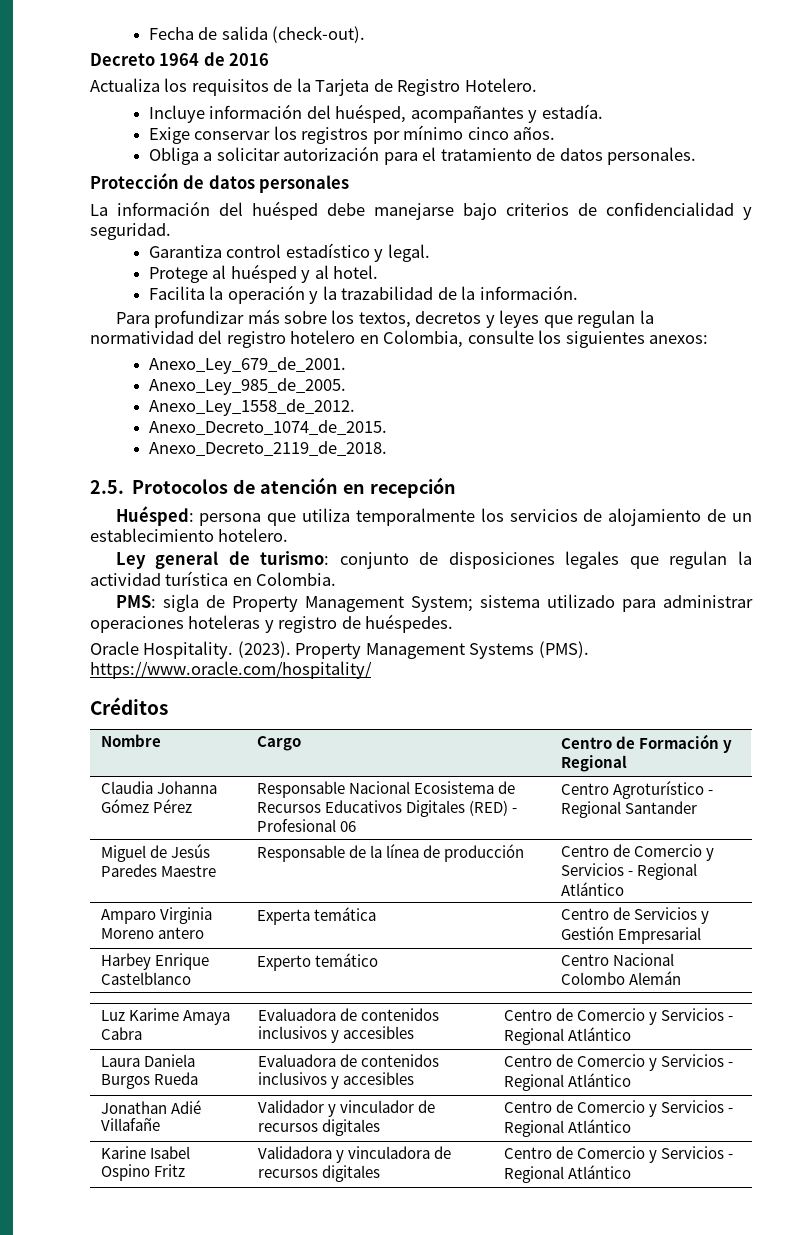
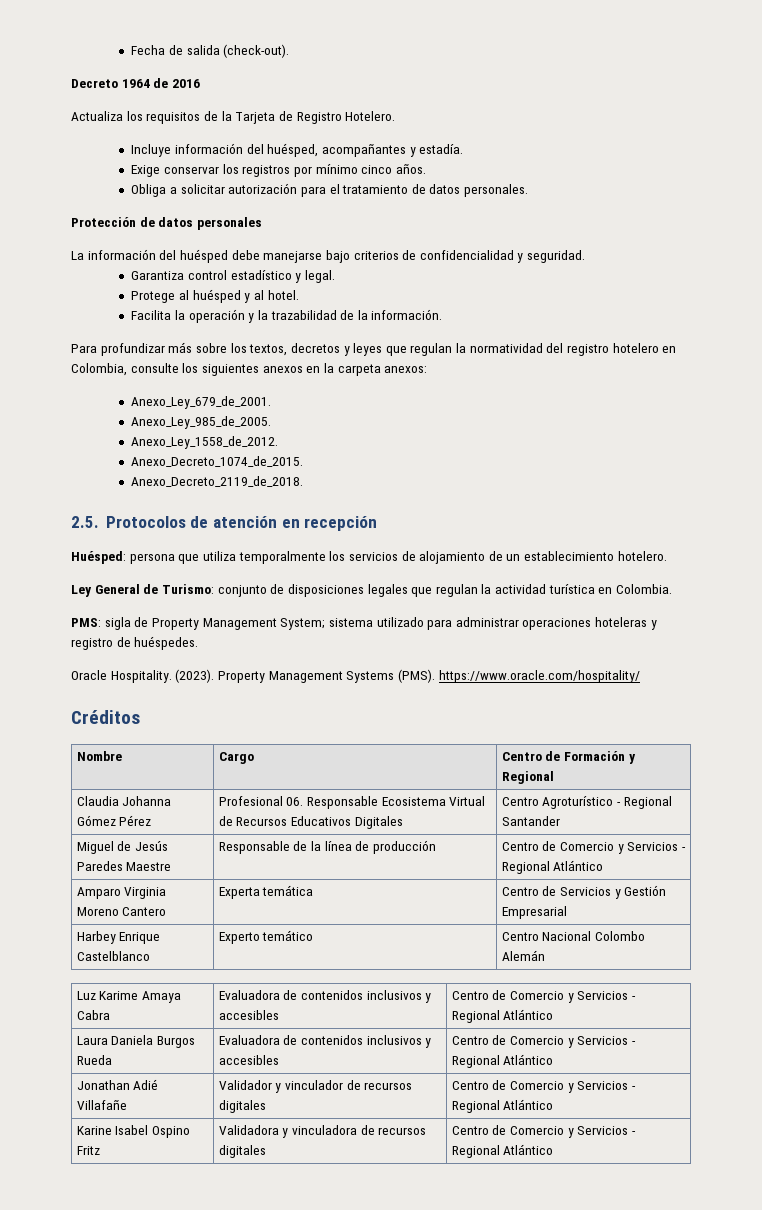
(645, 339) none -> [262,363,381,376] anexos en la carpeta
[155,551,330,569] general de turismo: -> [94,584,214,594] General de Turismo:
[256,781,494,798] Responsable Nacional Ecosistema -> [218,796,486,809] Profesional 06. Responsable Ecosistema Virtual
[468,800,517,816] [256,819,356,832] (RED) - Profesional 06 -> (403, 822) none
[157,927,204,939] antero -> [122,907,167,916] Cantero

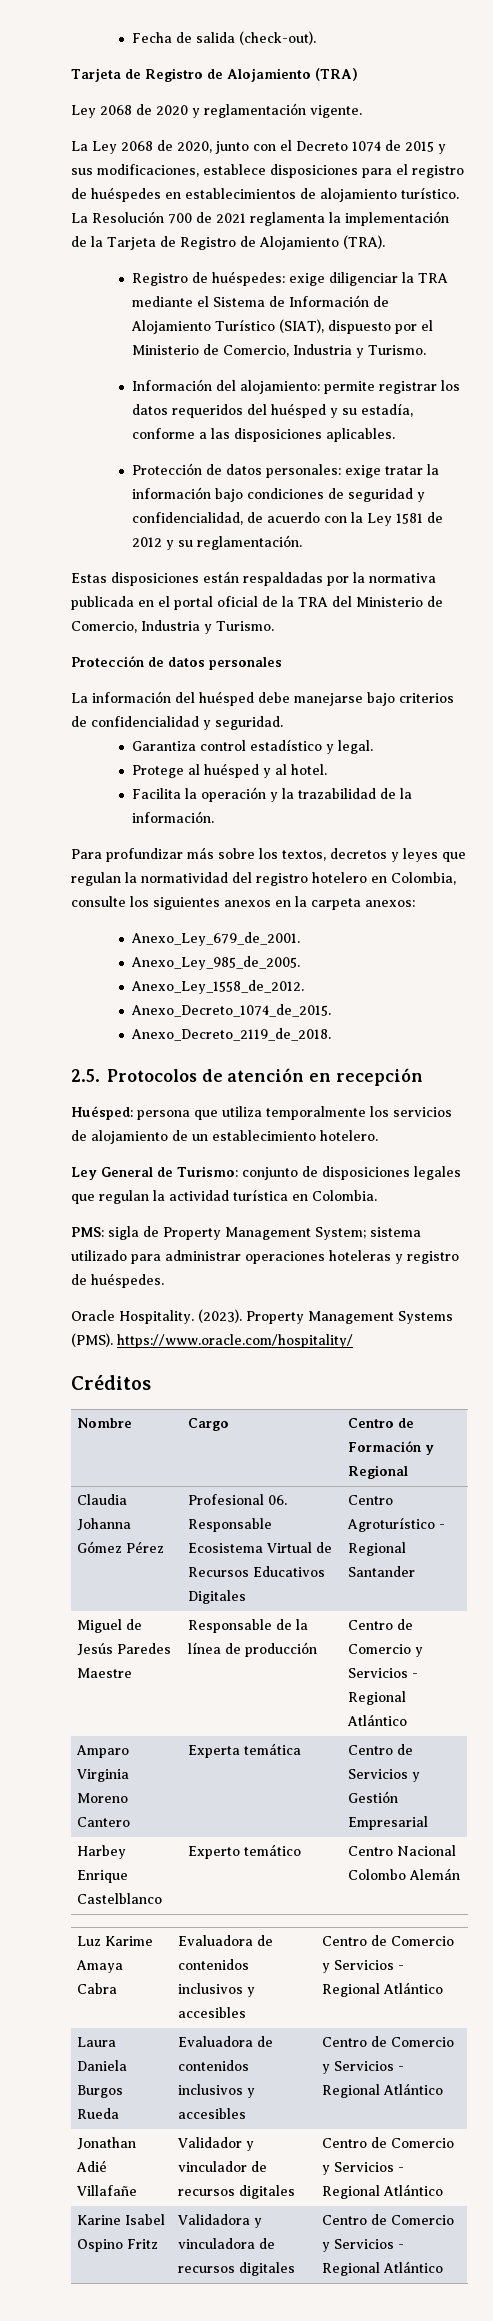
[71,78,200,88] [71,111,201,124] Decreto 1964 de 2016 // Actualiza los requisitos -> [71,68,358,82] [71,103,362,118] [71,140,446,154] [71,164,464,178] [71,187,459,202] [71,211,449,226] Tarjeta de Registro de Alojamiento (TRA) // Ley 2068 de 2020 y reglamentación vigente. // La Ley 2068 de 2020, junto con el Decreto 1074 de 2015 y sus modificaciones, establece disposiciones para el registro de huéspedes en establecimientos de alojamiento turístico. La Resolución 700 de 2021 reglamenta la implementación
[345,111,396,121] [131,143,464,157] [131,163,426,177] [131,183,529,197] Hotelero. // Incluye información del huésped, acompañantes y estadía. // Exige conservar los registros por mínimo cinco años. // Obliga a solicitar autorización para el tratamiento de datos personales. -> [240,235,385,250] [131,271,448,286] [131,295,389,307] [130,319,433,334] [131,344,426,358] [131,379,460,394] [131,403,413,418] [131,428,395,442] [131,463,439,478] [131,487,425,502] [131,512,443,526] [131,535,302,550] [71,571,436,586] [71,596,443,610] [71,620,274,634] de Alojamiento (TRA). // Registro de huéspedes: exige diligenciar la TRA mediante el Sistema de Información de Alojamiento Turístico (SIAT), dispuesto por el Ministerio de Comercio, Industria y Turismo. // Información del alojamiento: permite registrar los datos requeridos del huésped y su estadía, conforme a las disposiciones aplicables. // Protección de datos personales: exige tratar la información bajo condiciones de seguridad y confidencialidad, de acuerdo con la Ley 1581 de 2012 y su reglamentación. // Estas disposiciones están respaldadas por la normativa publicada en el portal oficial de la TRA del Ministerio de Comercio, Industria y Turismo.

